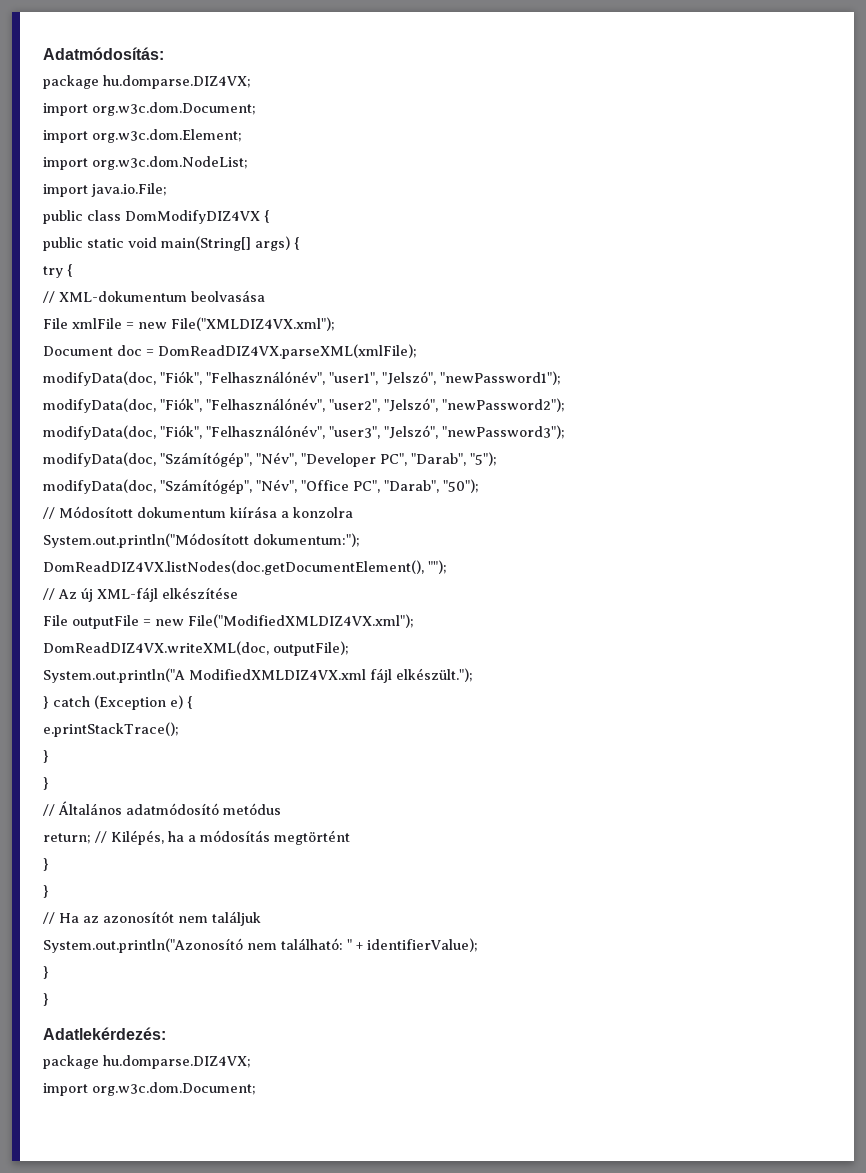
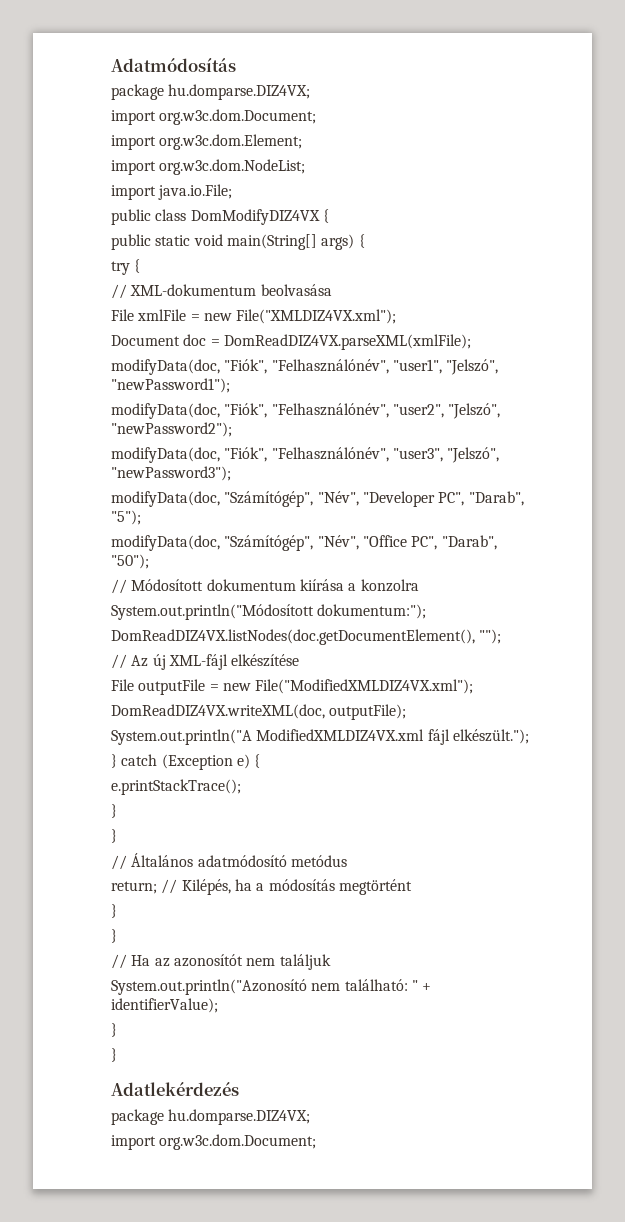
[43,47,164,60] Adatmódosítás: -> [111,57,236,72] Adatmódosítás
[43,1027,166,1040] Adatlekérdezés: -> [111,1082,239,1096] Adatlekérdezés

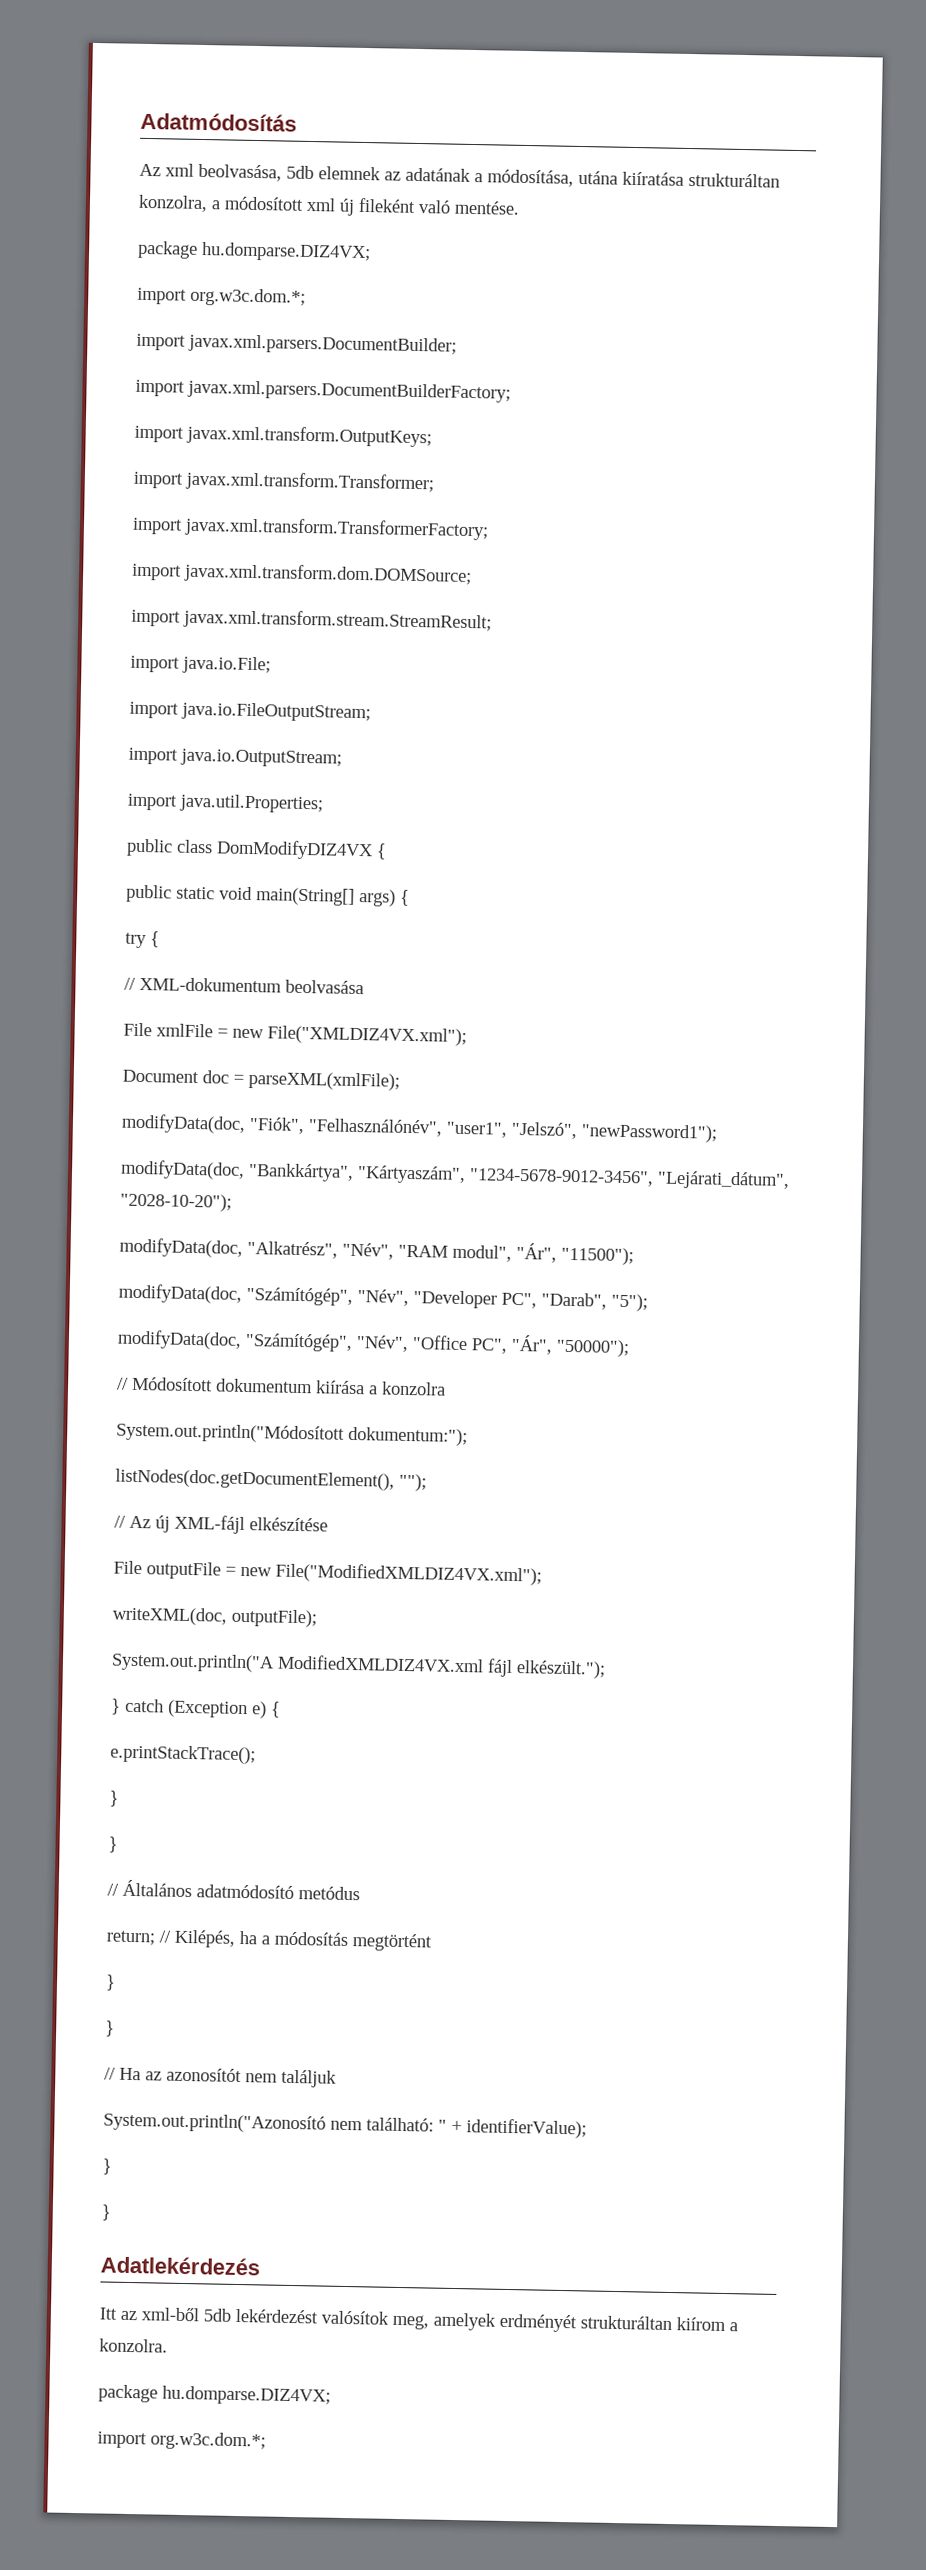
[111,84,311,100] [111,109,317,125] [111,134,303,150] [111,159,306,175] [111,184,233,200] // package hu.domparse.DIZ4VX; // import org.w3c.dom.Document; // import org.w3c.dom.Element; // import org.w3c.dom.NodeList; // import java.io.File; -> [139,163,780,188] [138,194,520,216] [137,240,371,263] [137,287,306,307] [136,333,457,356] [135,379,511,403] [134,424,432,448] [133,470,434,494] [132,516,489,541] [131,562,472,587] [131,608,492,633] [130,655,271,675] [129,701,371,723] [128,747,342,768] [127,793,324,814] // Az xml beolvasása, 5db elemnek az adatának a módosítása, utána kiíratása strukturáltan konzolra, a módosított xml új fileként való mentése. // package hu.domparse.DIZ4VX; // import org.w3c.dom.*; // import javax.xml.parsers.DocumentBuilder; // import javax.xml.parsers.DocumentBuilderFactory; // import javax.xml.transform.OutputKeys; // import javax.xml.transform.Transformer; // import javax.xml.transform.TransformerFactory; // import javax.xml.transform.dom.DOMSource; // import javax.xml.transform.stream.StreamResult; // import java.io.File; // import java.io.FileOutputStream; // import java.io.OutputStream; // import java.util.Properties;
[223,334,471,350] DomReadDIZ4VX.parseXML(xmlFile); -> [248,1071,400,1091] parseXML(xmlFile);
[224,403,501,419] [111,422,232,437] [111,447,500,463] [111,466,231,481] "Fiók", "Felhasználónév", "user2", "Jelszó", "newPassword2"); // modifyData(doc, "Fiók", "Felhasználónév", "user3", "Jelszó", "newPassword3"); -> [248,1163,790,1191] [120,1192,232,1212] [119,1237,634,1266] "Bankkártya", "Kártyaszám", "1234-5678-9012-3456", "Lejárati_dátum", "2028-10-20"); // modifyData(doc, "Alkatrész", "Név", "RAM modul", "Ár", "11500");
[441,535,497,550] [111,554,149,569] "Darab", "50"); -> [511,1334,630,1358] "Ár", "50000");
[111,629,475,645] DomReadDIZ4VX.listNodes(doc.getDocumentElement(), -> [115,1468,395,1491] listNodes(doc.getDocumentElement(),
[111,704,325,719] DomReadDIZ4VX.writeXML(doc, -> [112,1606,227,1626] writeXML(doc,
[111,1109,311,1125] [111,1134,317,1150] // package hu.domparse.DIZ4VX; // import org.w3c.dom.Document; -> [99,2307,738,2333] [99,2338,168,2353] [98,2384,331,2406] [97,2431,266,2451] // Itt az xml-ből 5db lekérdezést valósítok meg, amelyek erdményét strukturáltan kiírom a konzolra. // package hu.domparse.DIZ4VX; // import org.w3c.dom.*;

